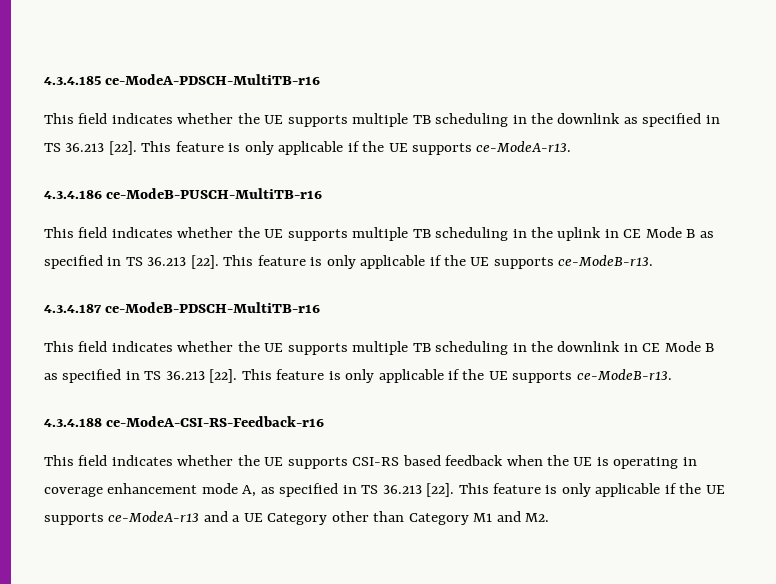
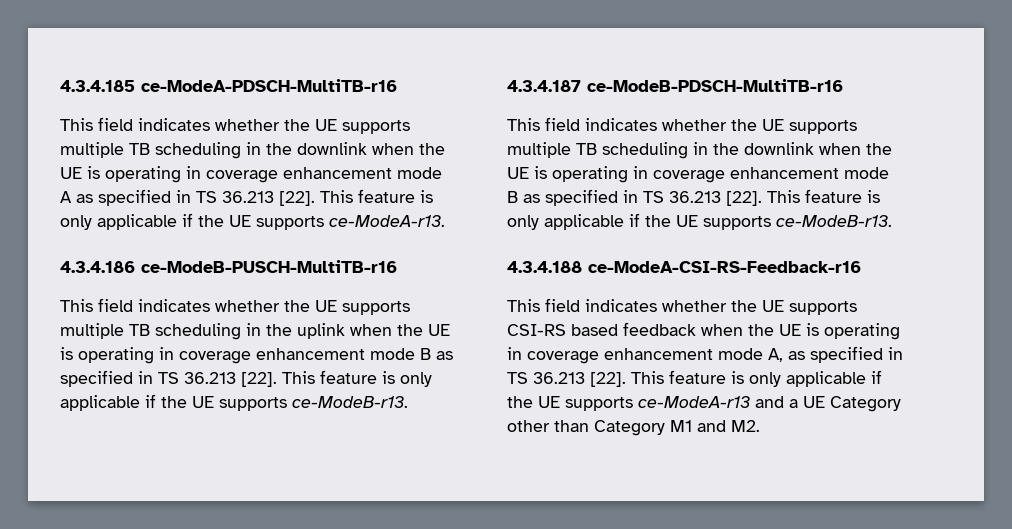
(621, 118) none -> [372,143,445,155] [60,166,442,183] [60,191,72,203] when the UE is operating in coverage enhancement mode A
[604,227,682,238] in CE Mode -> [350,324,450,336] [60,347,415,364] when the UE is operating in coverage enhancement mode
[623,341,701,352] in CE Mode -> [819,143,892,155] [507,166,889,183] when the UE is operating in coverage enhancement mode

